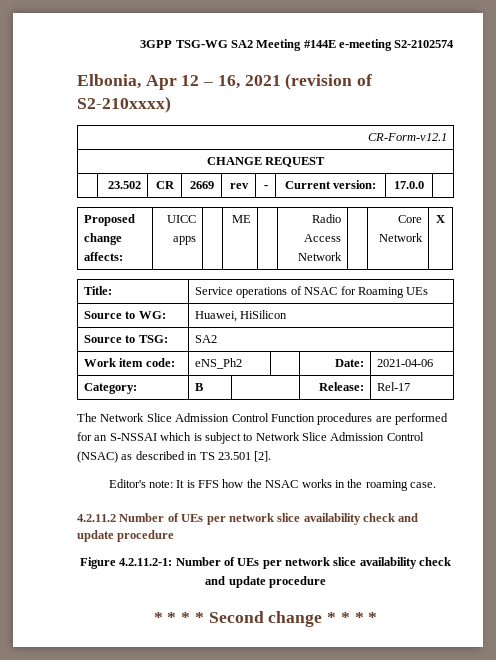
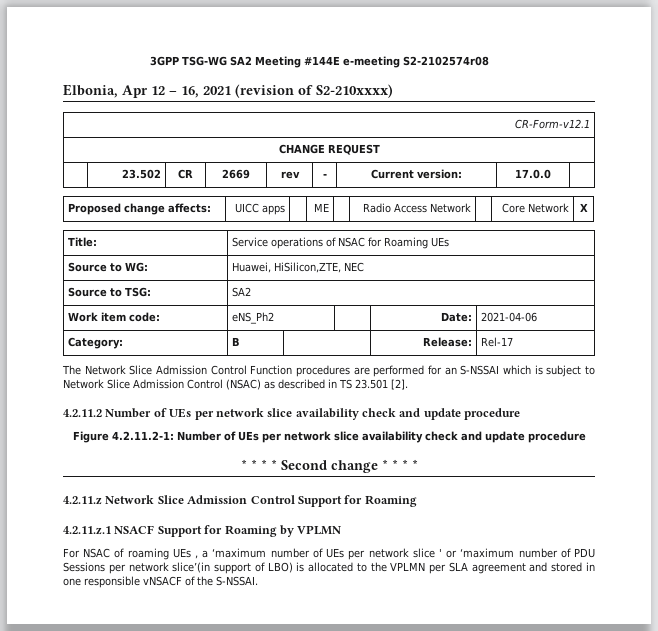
[394,40,455,48] S2-2102574 -> [402,56,489,66] S2-2102574r08
[240,310,288,319] HiSilicon -> [274,262,365,273] HiSilicon,ZTE, NEC
[108,479,437,491] // Editor's note: It is FFS how the NSAC works in the roaming case. -> (408, 384) none
(378, 617) none -> [63,495,417,507] [63,525,342,537] [63,548,596,560] [63,562,595,574] [63,576,258,588] // 4.2.11.z Network Slice Admission Control Support for Roaming // 4.2.11.z.1 NSACF Support for Roaming by VPLMN // For NSAC of roaming UEs , a ‘maximum number of UEs per network slice ' or ‘maximum number of PDU Sessions per network slice’(in support of LBO) is allocated to the VPLMN per SLA agreement and stored in one responsible vNSACF of the S-NSSAI.

